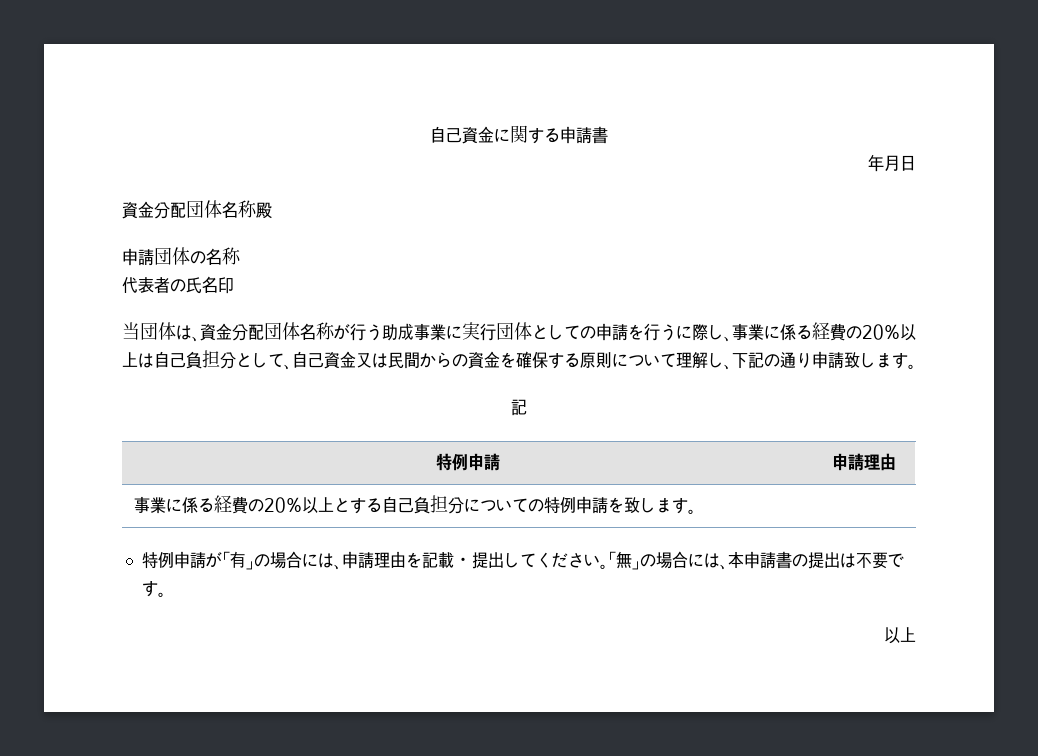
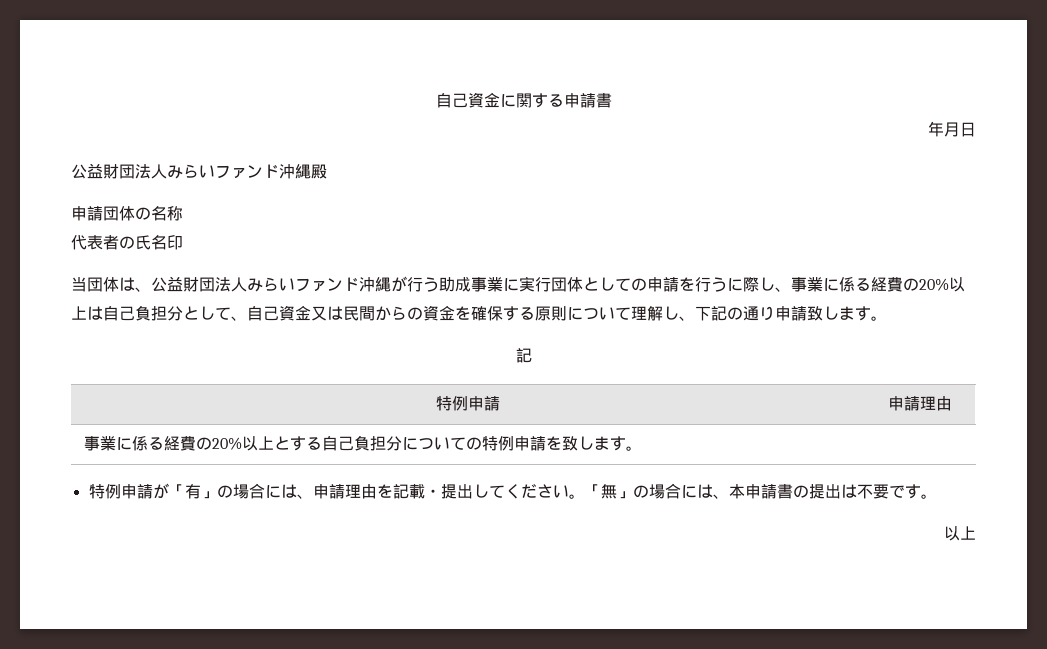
[122,200,257,219] 資金分配団体名称 -> [71,163,311,179] 公益財団法人みらいファンド沖縄
[200,322,335,341] 資金分配団体名称 -> [151,276,391,292] 公益財団法人みらいファンド沖縄

